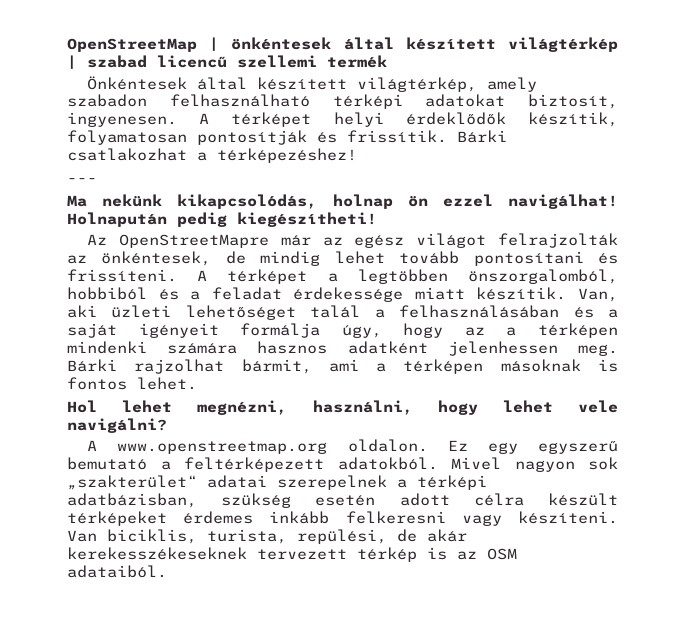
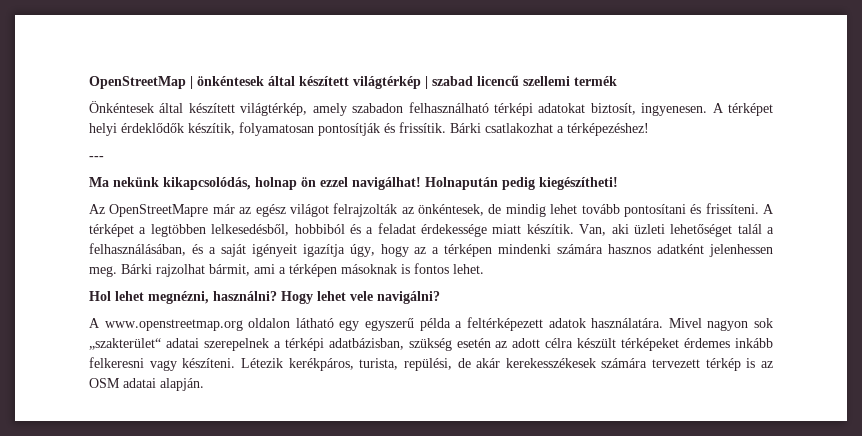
[467,269,618,284] önszorgalomból, -> [211,224,290,236] lelkesedésből,
[399,305,560,318] felhasználásában -> [89,243,186,256] felhasználásában,
[240,323,321,338] formálja -> [302,244,345,257] igazítja
[312,400,478,415] használni, hogy -> [213,291,313,304] használni? Hogy
[347,439,468,452] oldalon. Ez -> [248,318,334,328] oldalon látható
[67,457,147,470] bemutató -> [419,318,451,331] példa
[337,457,438,470] adatokból. -> [548,318,664,328] adatok használatára.
(376, 500) none -> [495,341,508,348] az
[67,529,197,544] Van biciklis, -> [240,358,354,371] Létezik kerékpáros,
[67,547,247,560] kerekesszékeseknek -> [505,358,648,368] kerekesszékesek számára
[67,565,167,578] adataiból. -> [123,378,204,391] adatai alapján.

